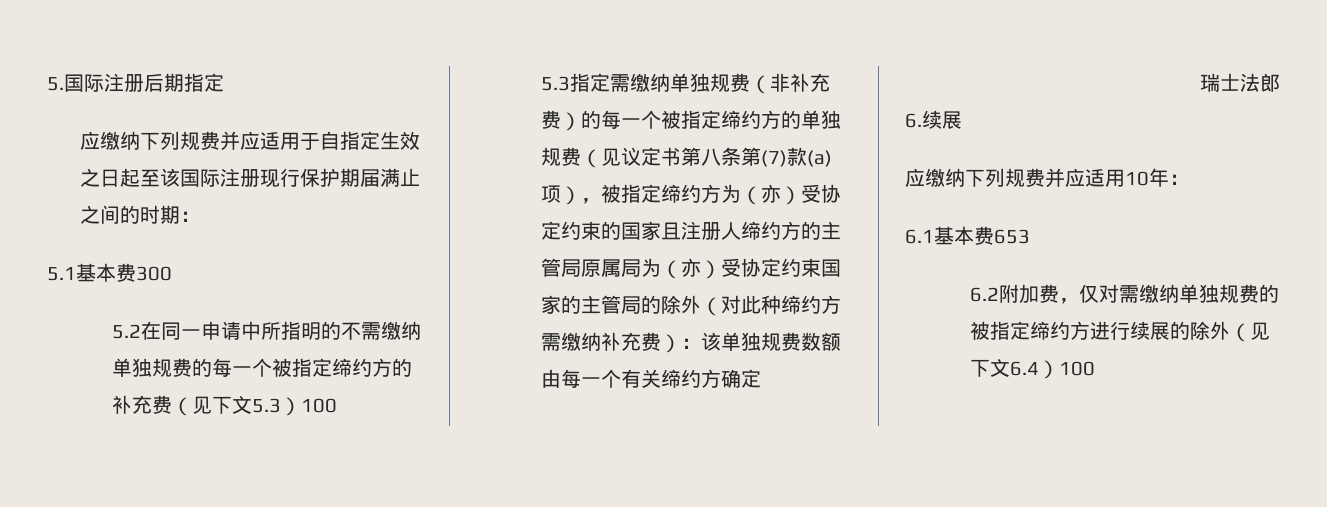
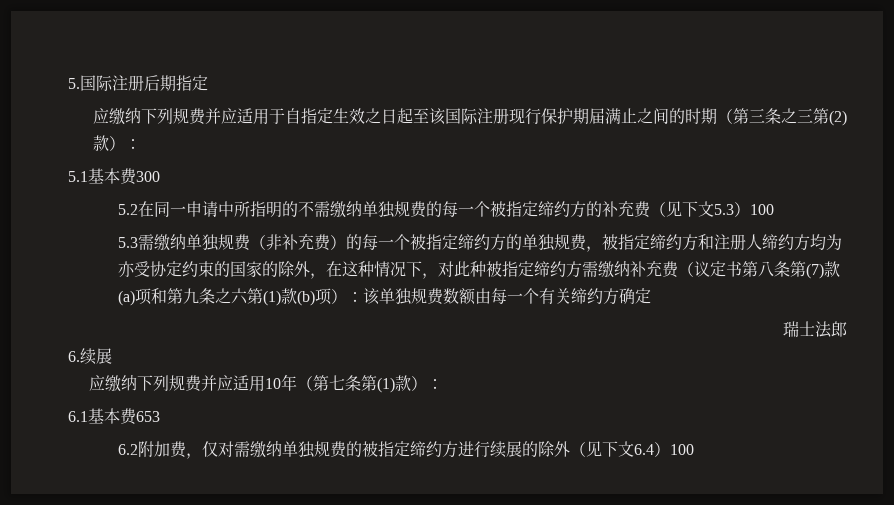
(180, 214) none -> [716,108,847,126] [92,135,125,151] （第三条之三第(2)款）
[570,73,611,92] 指定 -> (138, 242) none
[581,148,622,168] （见 -> [585,234,842,252] [117,260,694,279] ，被指定缔约方和注册人缔约方均为亦受协定约束的国家的除外，在这种情况下，对此种被指定缔约方需缴纳补充费（
[561,184,842,205] [541,221,842,240] [541,258,842,279] [541,295,842,316] [541,332,662,351] ），被指定缔约方为（亦）受协定约束的国家且注册人缔约方的主管局原属局为（亦）受协定约束国家的主管局的除外（对此种缔约方需缴纳补充费 -> [150,288,332,306] 和第九条之六第(1)款(b)项
(1169, 177) none -> [297,375,428,393] （第七条第(1)款）

